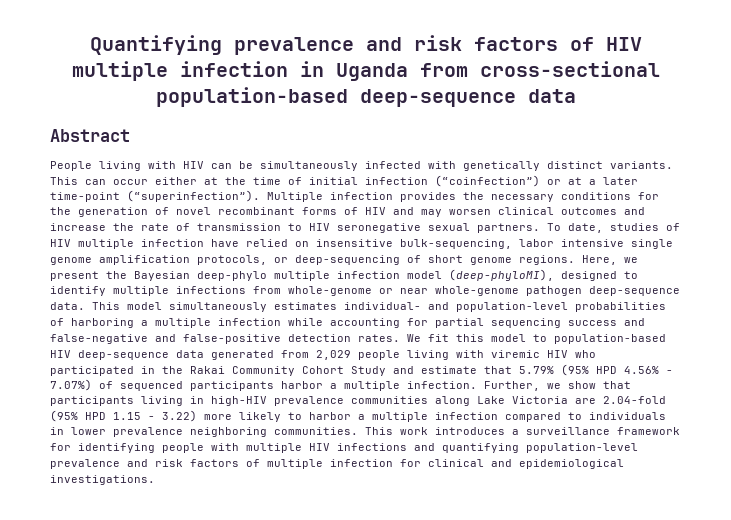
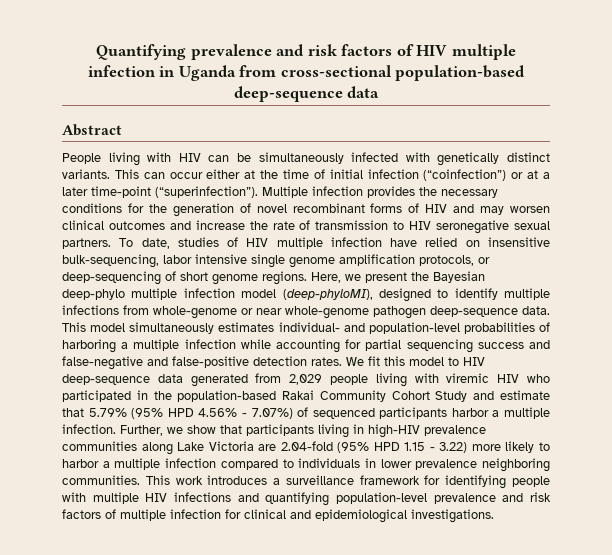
[554,334,666,344] population-based -> (459, 361) none
(183, 370) none -> [177,390,277,402] population-based

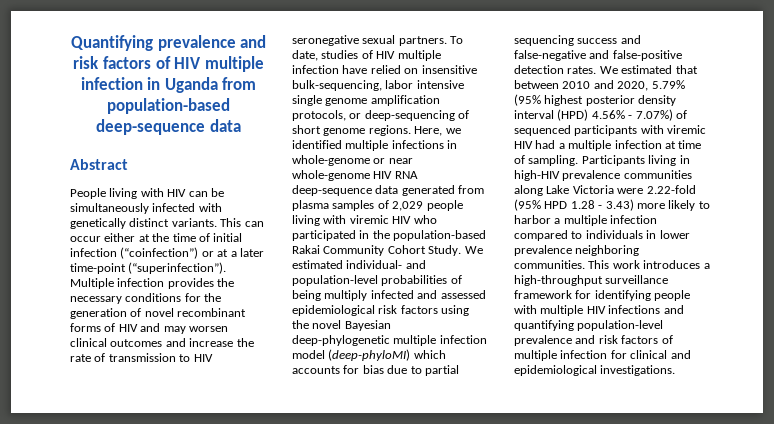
[280,65,392,77] cross-sectional -> (257, 83) none
[365,271,485,283] [62,288,498,302] present the Bayesian deep-phylo multiple infection model (deep-phyloMI), designed to identify -> [292,140,342,149] identified
[123,305,149,315] from -> [447,140,458,149] in
[373,306,550,319] [62,322,550,334] [62,339,550,353] [62,356,485,370] pathogen deep-sequence data. This model simultaneously estimates individual- and population-level probabilities of harboring a multiple infection while accounting for partial sequencing success and false-negative and false-positive detection rates. We fit this model to HIV -> [373,171,418,179] HIV RNA
(282, 378) none -> [292,200,389,211] plasma samples of
[435,390,550,402] [62,408,194,419] Study and estimate that 5.79% (95% HPD -> [428,245,483,256] [292,260,426,269] [292,275,462,286] [292,290,486,301] [292,305,470,316] [292,320,391,331] [292,335,487,346] [292,349,446,361] [292,365,459,376] [514,35,641,46] [514,50,682,61] [514,65,698,74] [514,80,685,91] [514,94,677,106] [514,109,589,121] Study. We estimated individual- and population-level probabilities of being multiply infected and assessed epidemiological risk factors using the novel Bayesian deep-phylogenetic multiple infection model (deep-phyloMI) which accounts for bias due to partial sequencing success and false-negative and false-positive detection rates. We estimated that between 2010 and 2020, 5.79% (95% highest posterior density interval (HPD)
[451,407,550,419] [62,424,314,436] harbor a multiple infection. Further, we show that participants -> [640,125,707,134] [514,140,702,151] [514,155,645,166] with viremic HIV had a multiple infection at time of sampling. Participants
[258,441,468,453] are 2.04-fold (95% HPD 1.15 - 3.22) -> [617,185,696,194] [514,199,634,211] were 2.22-fold (95% HPD 1.28 - 3.43)
(281, 481) none -> [514,275,603,286] high-throughput

